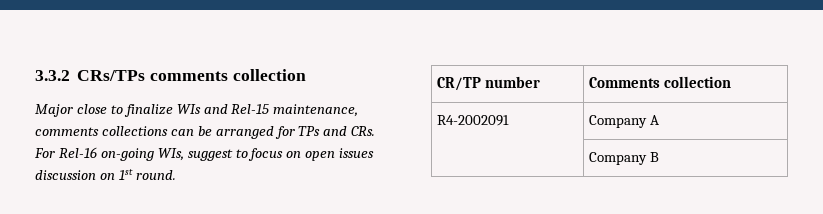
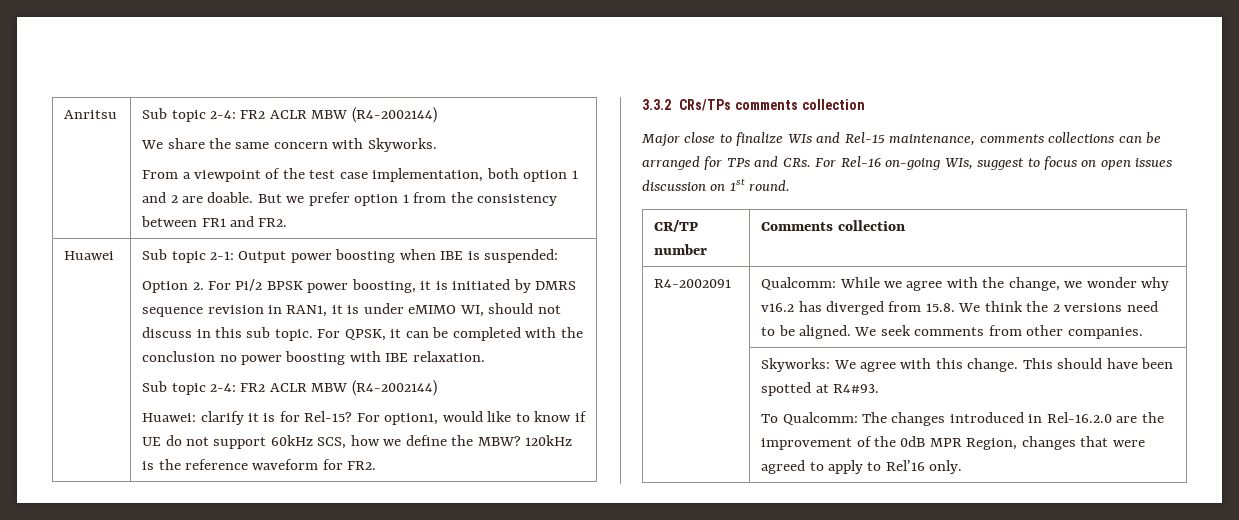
(35, 75) none -> [64,110,118,119] [142,107,437,123] [141,138,437,152] [142,168,578,182] [142,192,558,206] [141,216,288,227] [64,251,115,260] [142,249,559,263] [142,279,577,293] [142,303,561,317] [142,327,583,341] [142,351,485,365] [142,380,437,396] [142,411,587,425] [142,435,573,449] [142,459,377,470] Anritsu | Sub topic 2-4: FR2 ACLR MBW (R4-2002144) // We share the same concern with Skyworks. // From a viewpoint of the test case implementation, both option 1 and 2 are doable. But we prefer option 1 from the consistency between FR1 and FR2. // Huawei | Sub topic 2-1: Output power boosting when IBE is suspended: // Option 2. For Pi/2 BPSK power boosting, it is initiated by DMRS sequence revision in RAN1, it is under eMIMO WI, should not discuss in this sub topic. For QPSK, it can be completed with the conclusion no power boosting with IBE relaxation. // Sub topic 2-4: FR2 ACLR MBW (R4-2002144) // Huawei: clarify it is for Rel-15? For option1, would like to know if UE do not support 60kHz SCS, how we define the MBW? 120kHz is the reference waveform for FR2. //
[589,115,660,128] [589,152,660,165] Company A // | Company B -> [761,277,1170,291] [761,301,1158,315] [761,325,1143,339] [761,358,1174,372] [761,382,879,396] [761,412,1164,426] [761,436,1145,450] [761,460,963,474] Qualcomm: While we agree with the change, we wonder why v16.2 has diverged from 15.8. We think the 2 versions need to be aligned. We seek comments from other companies. // | Skyworks: We agree with this change. This should have been spotted at R4#93. // To Qualcomm: The changes introduced in Rel-16.2.0 are the improvement of the 0dB MPR Region, changes that were agreed to apply to Rel’16 only.

